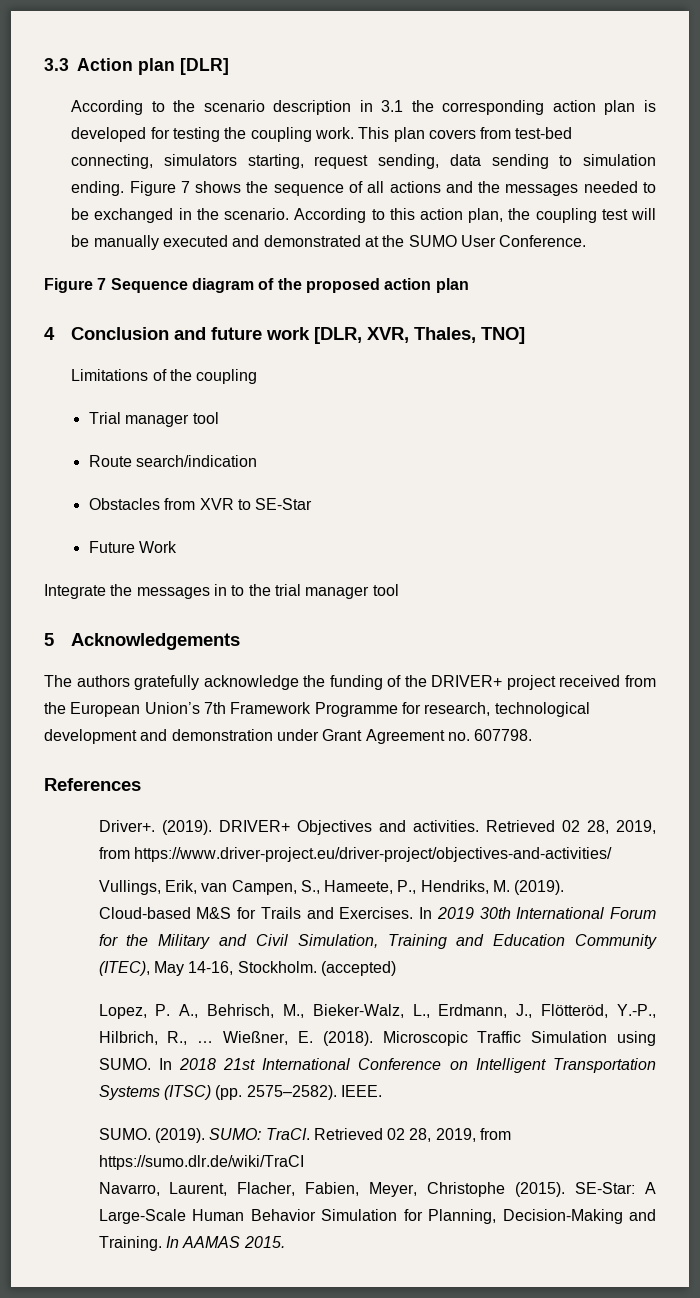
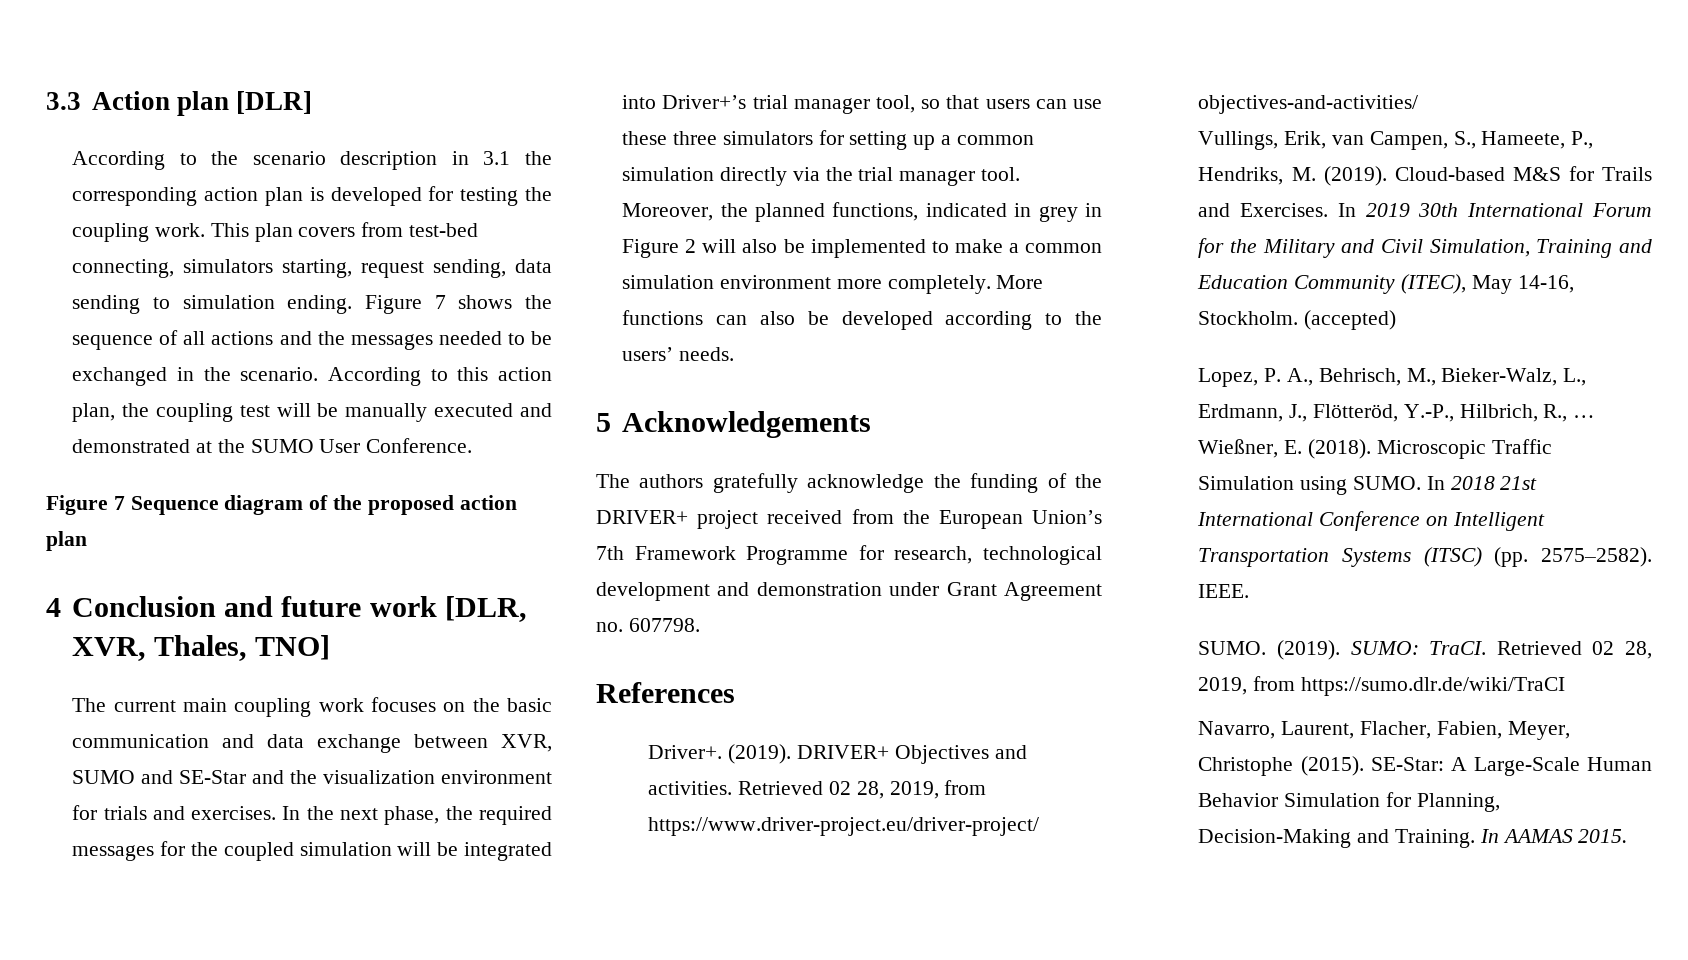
[71,369,258,384] [88,412,219,427] [88,455,258,467] [88,498,313,510] [88,541,178,553] [44,584,399,599] Limitations of the coupling // Trial manager tool // Route search/indication // Obstacles from XVR to SE-Star // Future Work // Integrate the messages in to the trial manager tool -> [72,697,552,717] [72,734,552,753] [72,770,552,784] [72,805,552,825] [72,841,552,861] [622,95,1102,114] [622,130,1034,150] [622,167,1021,186] [622,202,1102,222] [622,239,1102,258] [622,275,1044,294] [622,310,1102,330] [622,347,735,361] The current main coupling work focuses on the basic communication and data exchange between XVR, SUMO and SE-Star and the visualization environment for trials and exercises. In the next phase, the required messages for the coupled simulation will be integrated into Driver+’s trial manager tool, so that users can use these three simulators for setting up a common simulation directly via the trial manager tool. Moreover, the planned functions, indicated in grey in Figure 2 will also be implemented to make a common simulation environment more completely. More functions can also be developed according to the users’ needs.

